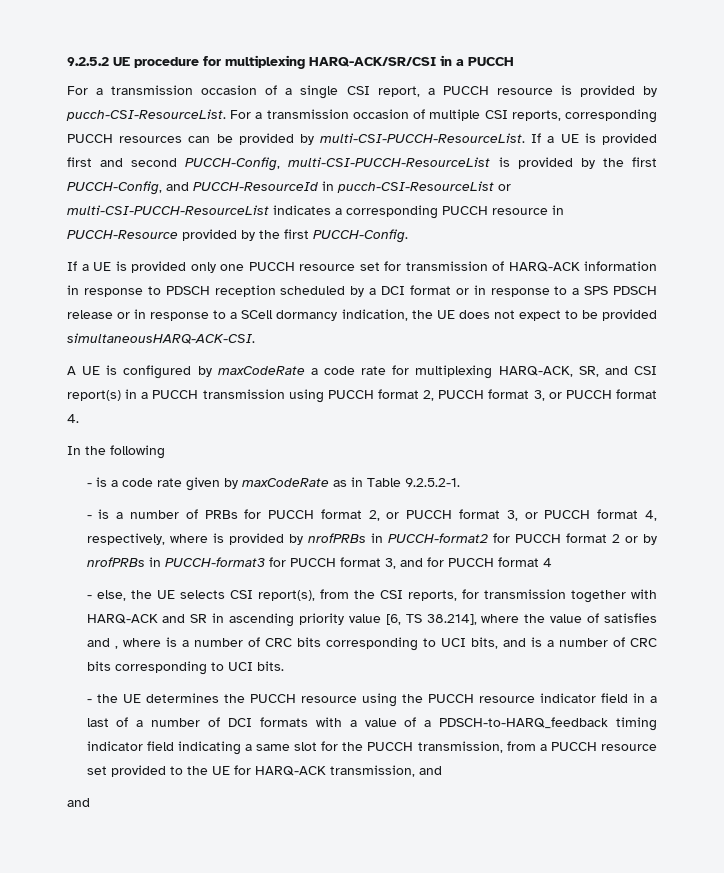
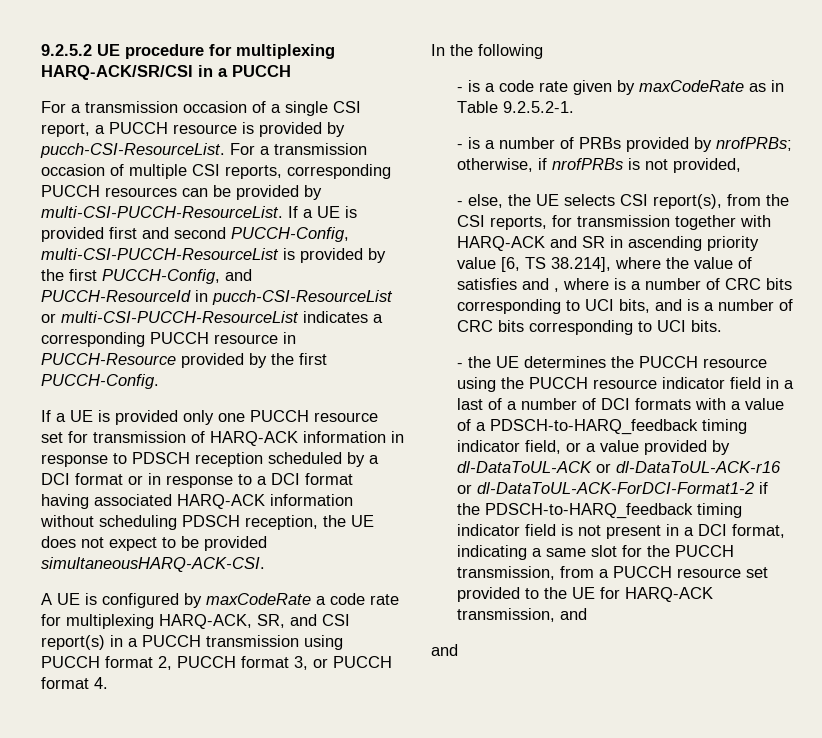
[584,286,657,295] [67,309,408,321] SPS PDSCH release or in response to a SCell dormancy indication, -> [271,473,353,485] [41,494,353,509] [40,515,318,530] DCI format having associated HARQ-ACK information without scheduling PDSCH reception,
[244,509,658,521] [86,533,657,545] [86,557,552,569] for PUCCH format 2, or PUCCH format 3, or PUCCH format 4, respectively, where is provided by nrofPRBs in PUCCH-format2 for PUCCH format 2 or by nrofPRBs in PUCCH-format3 for PUCCH format 3, and for PUCCH format 4 -> [626,137,793,152] [457,158,742,173] provided by nrofPRBs; otherwise, if nrofPRBs is not provided,
[146,741,174,751] field -> [525,440,731,455] [457,461,782,473] [457,482,769,494] [457,503,743,519] [457,524,786,539] field, or a value provided by dl-DataToUL-ACK or dl-DataToUL-ACK-r16 or dl-DataToUL-ACK-ForDCI-Format1-2 if the PDSCH-to-HARQ_feedback timing indicator field is not present in a DCI format,

